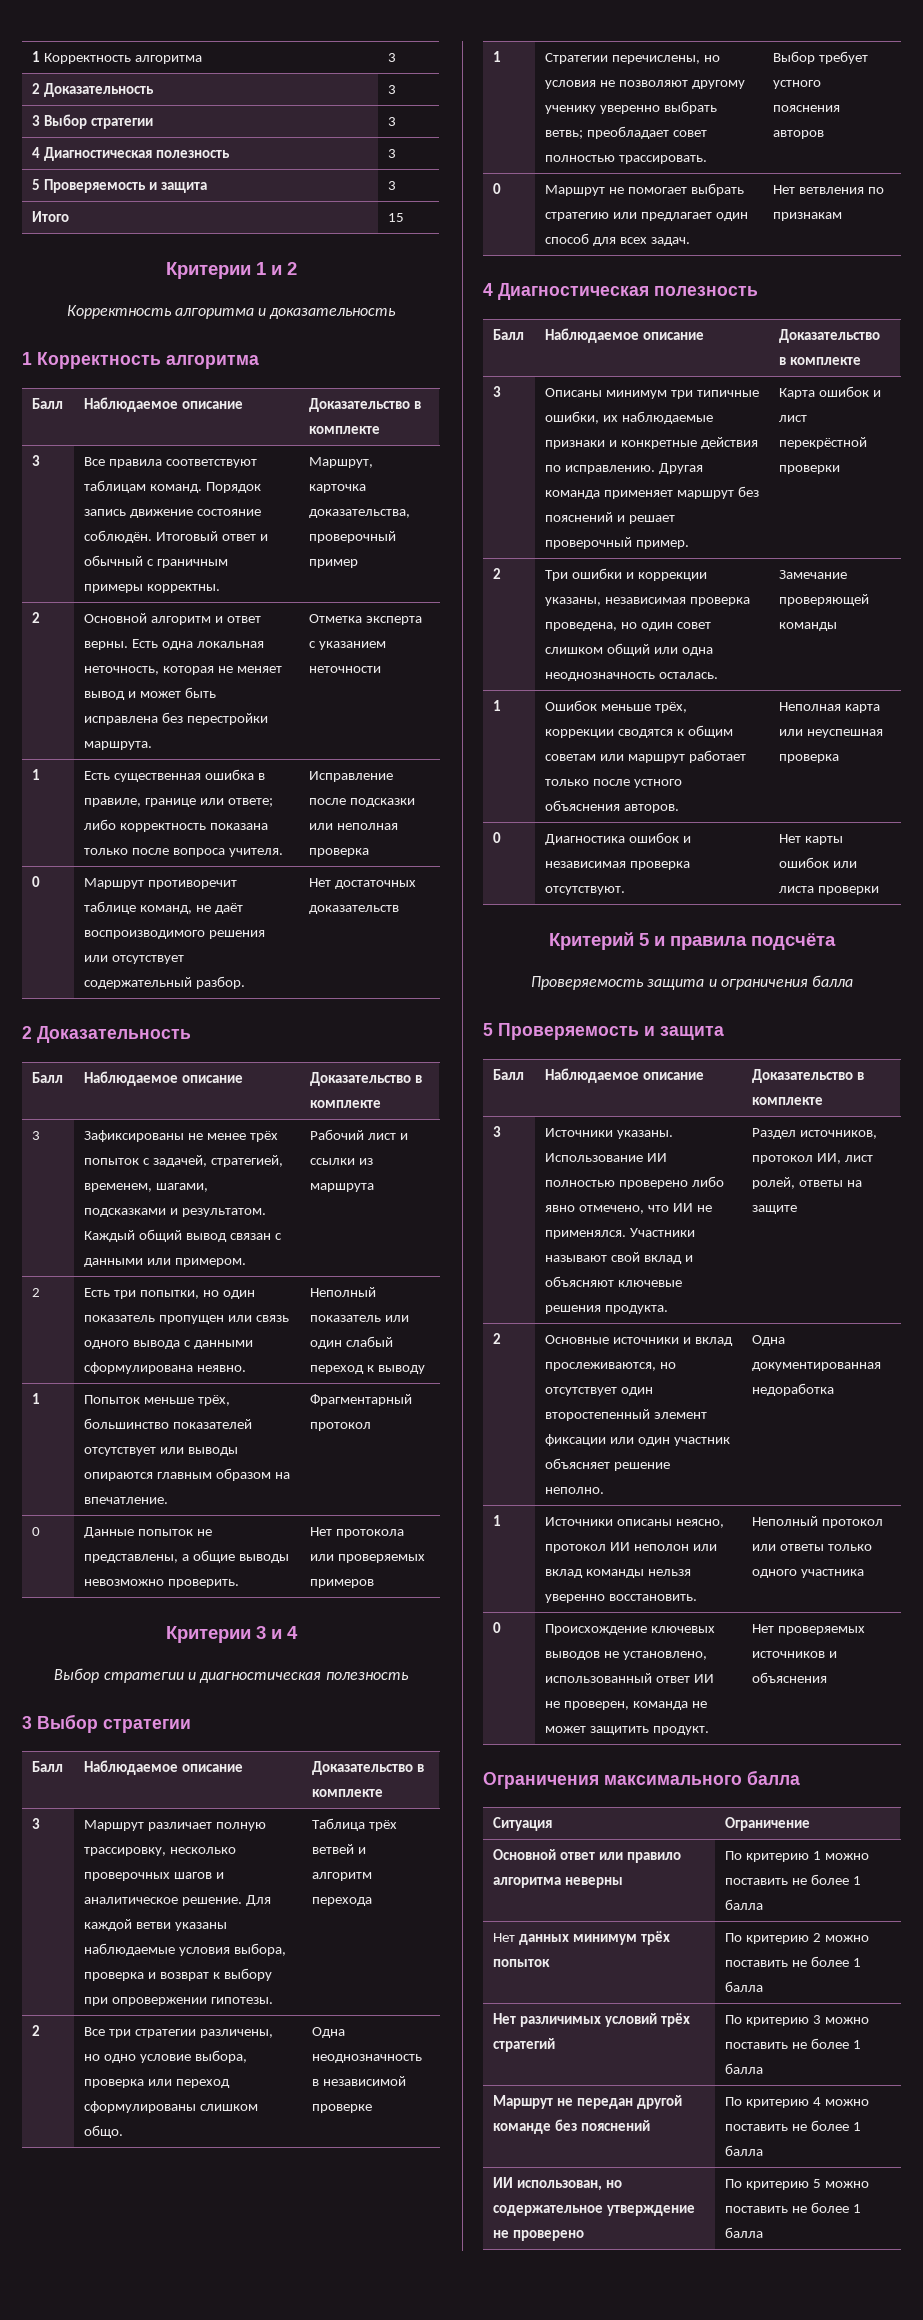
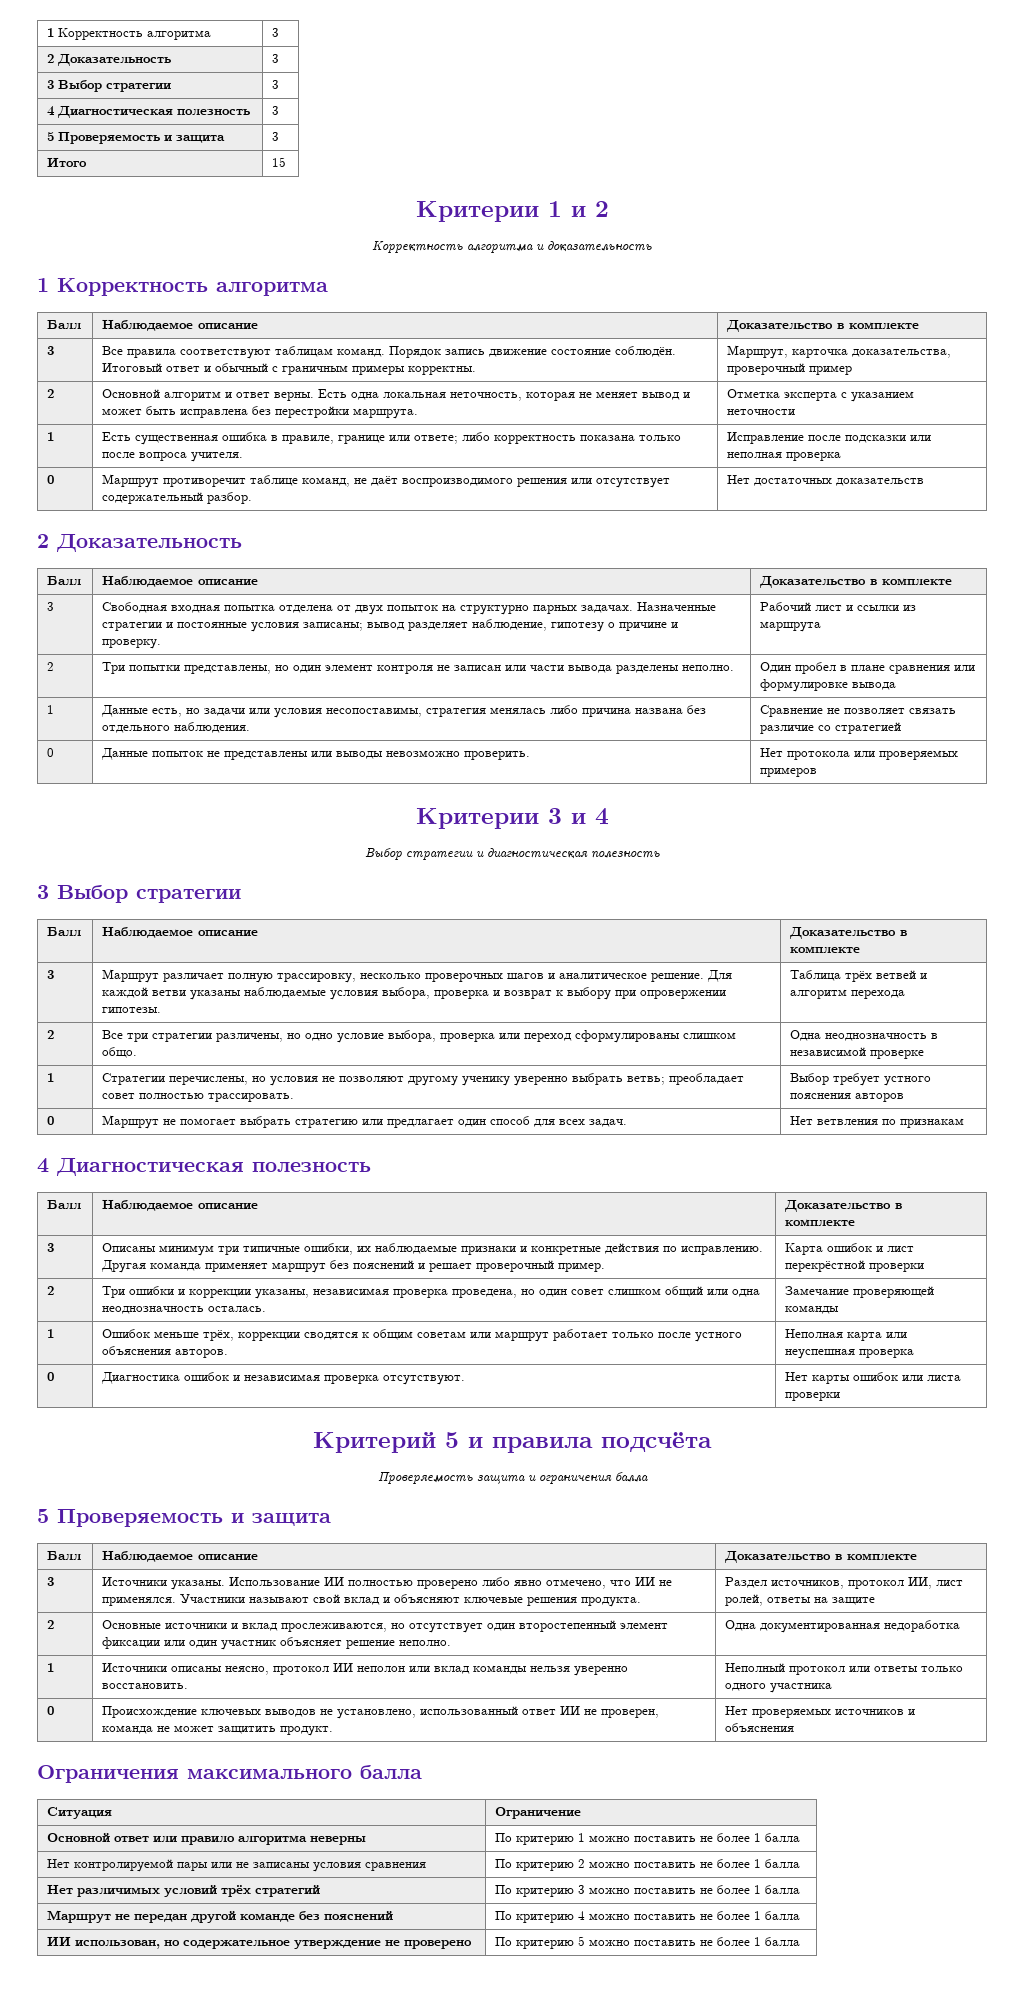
[84,1130,279,1142] [84,1155,284,1167] [84,1183,209,1192] [84,1208,267,1217] [84,1229,283,1242] [84,1258,247,1267] Зафиксированы не менее трёх попыток с задачей, стратегией, временем, шагами, подсказками и результатом. Каждый общий вывод связан с данными или примером. -> [102,602,717,615] [102,619,679,632] [102,639,162,649] Свободная входная попытка отделена от двух попыток на структурно парных задачах. Назначенные стратегии и постоянные условия записаны; вывод разделяет наблюдение, гипотезу о причине и проверку.
[84,1288,256,1299] [84,1315,290,1324] [84,1340,254,1349] [84,1362,247,1374] [310,1287,377,1297] [310,1315,410,1322] [310,1336,394,1349] [310,1365,426,1374] [32,1393,41,1404] [84,1395,231,1406] [84,1418,253,1429] [84,1447,239,1456] [84,1468,291,1481] [84,1497,169,1504] [310,1394,413,1406] [310,1422,372,1431] Есть три попытки, но один показатель пропущен или связь одного вывода с данными сформулирована неявно. | Неполный показатель или один слабый переход к выводу // 1 | Попыток меньше трёх, большинство показателей отсутствует или выводы опираются главным образом на впечатление. | Фрагментарный протокол -> [102,662,735,674] [760,662,976,674] [760,679,897,692] [47,705,55,714] [101,705,707,718] [102,722,251,733] [760,705,957,717] [760,722,902,734] Три попытки представлены, но один элемент контроля не записан или части вывода разделены неполно. | Один пробел в плане сравнения или формулировке вывода // 1 | Данные есть, но задачи или условия несопоставимы, стратегия менялась либо причина названа без отдельного наблюдения. | Сравнение не позволяет связать различие со стратегией
[84,1550,236,1563] представлены, а общие -> [224,751,333,760] представлены или
[519,1931,671,1945] [493,1959,551,1967] данных минимум трёх попыток -> [74,1859,427,1872] контролируемой пары или не записаны условия сравнения

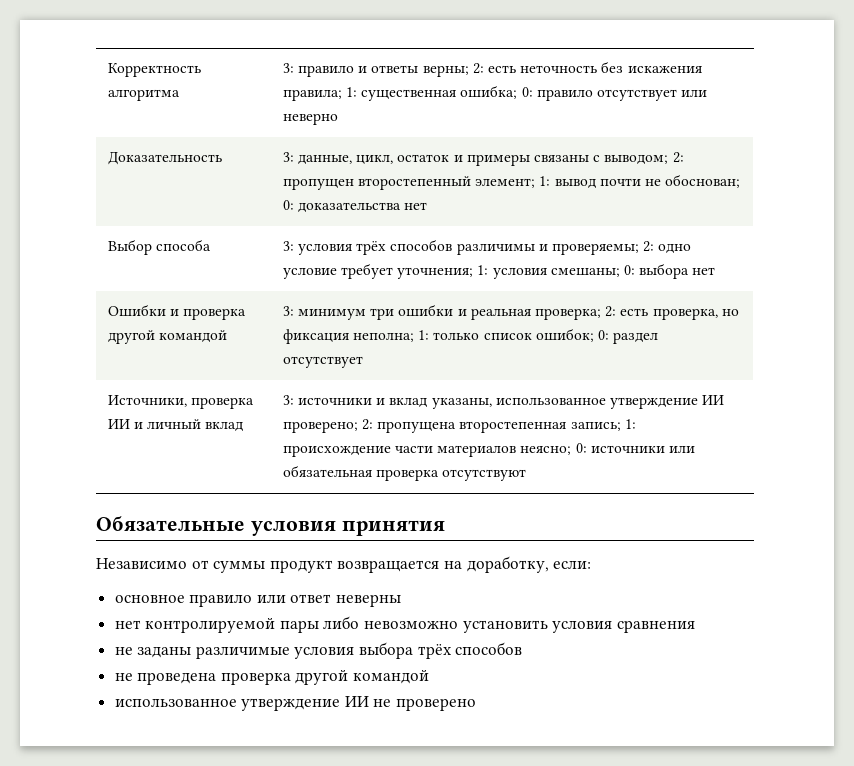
[47,28,55,37] 1 -> (107, 70) none
[272,28,280,37] [47,54,172,66] [272,54,280,63] [47,80,172,92] [272,80,280,89] [47,106,251,118] [272,106,280,115] [47,132,226,144] [272,132,280,141] [47,157,88,167] [272,157,287,167] [415,201,609,222] [372,241,652,253] [37,278,328,296] [47,320,82,329] [102,319,259,331] [726,320,920,332] [47,346,55,355] [102,346,677,359] [102,363,477,375] [727,345,952,359] [727,363,853,375] [47,389,55,398] [102,389,691,401] [102,406,419,419] [727,389,915,402] [727,409,796,415] [47,432,55,441] [102,432,682,445] [102,452,244,462] [727,432,932,444] [727,452,842,461] [47,475,55,484] [102,474,671,488] [102,492,253,504] [727,475,925,486] [37,534,242,552] [47,576,82,585] [102,575,259,587] [759,576,953,588] [47,602,55,611] [102,602,717,615] [102,619,679,632] [102,639,162,649] [760,602,917,611] [760,621,822,632] [47,662,55,671] [102,662,735,674] [760,662,976,674] [760,679,897,692] [47,705,55,714] [101,705,707,718] [102,722,251,733] [760,705,957,717] [760,722,902,734] [47,748,55,757] [101,748,531,760] [760,748,959,760] [760,767,818,777] [415,808,609,829] [364,848,660,860] [37,885,241,903] [47,927,82,936] [102,926,259,938] [789,927,908,939] [790,946,861,953] [47,970,55,979] [102,969,733,983] [102,987,727,1000] [102,1007,162,1013] [790,970,928,982] [790,989,906,999] [47,1030,55,1039] [102,1030,737,1043] [102,1047,138,1058] [790,1030,939,1041] [790,1047,925,1059] [47,1073,55,1082] [102,1073,745,1086] [102,1093,295,1102] [790,1073,932,1086] [790,1093,905,1102] [47,1116,55,1125] [102,1115,628,1129] [790,1116,965,1128] [37,1158,371,1176] [47,1200,82,1209] [102,1199,259,1211] [784,1200,903,1212] [785,1219,856,1226] [47,1243,55,1252] [102,1243,764,1256] [101,1260,606,1273] [785,1243,915,1255] [785,1260,925,1272] [47,1286,55,1295] [102,1286,761,1299] [102,1306,267,1314] [785,1286,935,1298] [785,1305,840,1314] [47,1329,55,1338] [102,1329,743,1342] [102,1346,229,1358] [785,1329,908,1341] [785,1349,915,1359] [47,1372,55,1381] [101,1372,466,1385] [785,1372,962,1384] [785,1392,841,1401] [313,1432,712,1453] [377,1472,648,1484] [37,1509,331,1527] [47,1551,82,1560] [102,1550,259,1562] [724,1551,918,1563] [47,1577,55,1586] [102,1577,673,1590] [102,1594,642,1607] [725,1577,964,1589] [725,1594,876,1606] [47,1620,55,1629] [102,1620,669,1633] [102,1637,452,1650] [725,1620,961,1633] [47,1663,55,1672] [102,1663,629,1676] [102,1683,189,1689] [725,1663,964,1675] [725,1683,833,1693] [47,1706,55,1715] [102,1706,660,1719] [102,1725,334,1736] [725,1706,916,1718] [725,1723,795,1732] [37,1765,422,1783] [47,1807,113,1819] [495,1807,582,1819] [47,1833,367,1845] [495,1833,801,1845] [47,1859,427,1872] [495,1859,801,1871] [47,1884,321,1897] [495,1885,801,1897] [47,1910,394,1923] [495,1911,801,1923] [47,1936,473,1949] [495,1936,801,1949] 3 // 2 Доказательность | 3 // 3 Выбор стратегии | 3 // 4 Диагностическая полезность | 3 // 5 Проверяемость и защита | 3 // Итого | 15 // Критерии 1 и 2 // Корректность алгоритма и доказательность // 1 Корректность алгоритма // Балл | Наблюдаемое описание | Доказательство в комплекте // 3 | Все правила соответствуют таблицам команд. Порядок запись движение состояние соблюдён. Итоговый ответ и обычный с граничным примеры корректны. | Маршрут, карточка доказательства, проверочный пример // 2 | Основной алгоритм и ответ верны. Есть одна локальная неточность, которая не меняет вывод и может быть исправлена без перестройки маршрута. | Отметка эксперта с указанием неточности // 1 | Есть существенная ошибка в правиле, границе или ответе; либо корректность показана только после вопроса учителя. | Исправление после подсказки или неполная проверка // 0 | Маршрут противоречит таблице команд, не даёт воспроизводимого решения или отсутствует содержательный разбор. | Нет достаточных доказательств // 2 Доказательность // Балл | Наблюдаемое описание | Доказательство в комплекте // 3 | Свободная входная попытка отделена от двух попыток на структурно парных задачах. Назначенные стратегии и постоянные условия записаны; вывод разделяет наблюдение, гипотезу о причине и проверку. | Рабочий лист и ссылки из маршрута // 2 | Три попытки представлены, но один элемент контроля не записан или части вывода разделены неполно. | Один пробел в плане сравнения или формулировке вывода // 1 | Данные есть, но задачи или условия несопоставимы, стратегия менялась либо причина названа без отдельного наблюдения. | Сравнение не позволяет связать различие со стратегией // 0 | Данные попыток не представлены или выводы невозможно проверить. | Нет протокола или проверяемых примеров // Критерии 3 и 4 // Выбор стратегии и диагностическая полезность // 3 Выбор стратегии // Балл | Наблюдаемое описание | Доказательство в комплекте // 3 | Маршрут различает полную трассировку, несколько проверочных шагов и аналитическое решение. Для каждой ветви указаны наблюдаемые условия выбора, проверка и возврат к выбору при опровержении гипотезы. | Таблица трёх ветвей и алгоритм перехода // 2 | Все три стратегии различены, но одно условие выбора, проверка или переход сформулированы слишком общо. | Одна неоднозначность в независимой проверке // 1 | Стратегии перечислены, но условия не позволяют другому ученику уверенно выбрать ветвь; преобладает совет полностью трассировать. | Выбор требует устного пояснения авторов // 0 | Маршрут не помогает выбрать стратегию или предлагает один способ для всех задач. | Нет ветвления по признакам // 4 Диагностическая полезность // Балл | Наблюдаемое описание | Доказательство в комплекте // 3 | Описаны минимум три типичные ошибки, их наблюдаемые признаки и конкретные действия по исправлению. Другая команда применяет маршрут без пояснений и решает проверочный пример. | Карта ошибок и лист перекрёстной проверки // 2 | Три ошибки и коррекции указаны, независимая проверка проведена, но один совет слишком общий или одна неоднозначность осталась. | Замечание проверяющей команды // 1 | Ошибок меньше трёх, коррекции сводятся к общим советам или маршрут работает только после устного объяснения авторов. | Неполная карта или неуспешная проверка // 0 | Диагностика ошибок и независимая проверка отсутствуют. | Нет карты ошибок или листа проверки // Критерий 5 и правила подсчёта // Проверяемость защита и ограничения балла // 5 Проверяемость и защита // Балл | Наблюдаемое описание | Доказательство в комплекте // 3 | Источники указаны. Использование ИИ полностью проверено либо явно отмечено, что ИИ не применялся. Участники называют свой вклад и объясняют ключевые решения продукта. | Раздел источников, протокол ИИ, лист ролей, ответы на защите // 2 | Основные источники и вклад прослеживаются, но отсутствует один второстепенный элемент фиксации или один участник объясняет решение неполно. | Одна документированная недоработка // 1 | Источники описаны неясно, протокол ИИ неполон или вклад команды нельзя уверенно восстановить. | Неполный протокол или ответы только одного участника // 0 | Происхождение ключевых выводов не установлено, использованный ответ ИИ не проверен, команда не может защитить продукт. | Нет проверяемых источников и объяснения // Ограничения максимального балла // Ситуация | Ограничение // Основной ответ или правило алгоритма неверны | По критерию 1 можно поставить не более 1 балла // Нет контролируемой пары или не записаны условия сравнения | По критерию 2 можно поставить не более 1 балла // Нет различимых условий трёх стратегий | По критерию 3 можно поставить не более 1 балла // Маршрут не передан другой команде без пояснений | По критерию 4 можно поставить не более 1 балла // ИИ использован, но содержательное утверждение не проверено | По критерию 5 можно поставить не более 1 балла -> [282,61,702,77] [282,85,708,101] [282,113,338,125] [107,151,222,165] [282,152,684,166] [282,174,741,190] [282,200,428,213] [107,239,212,255] [282,239,692,255] [282,263,716,279] [107,304,247,320] [107,330,228,344] [282,304,739,320] [282,328,659,344] [282,356,363,368] [107,395,255,409] [107,419,244,432] [282,395,725,409] [282,419,636,433] [282,443,695,457] [282,465,527,481] [96,516,445,536] [96,556,592,573] [114,594,402,607] [114,616,695,633] [114,642,523,659] [114,669,430,685] [114,696,477,711] 3: правило и ответы верны; 2: есть неточность без искажения правила; 1: существенная ошибка; 0: правило отсутствует или неверно // Доказательность | 3: данные, цикл, остаток и примеры связаны с выводом; 2: пропущен второстепенный элемент; 1: вывод почти не обоснован; 0: доказательства нет // Выбор способа | 3: условия трёх способов различимы и проверяемы; 2: одно условие требует уточнения; 1: условия смешаны; 0: выбора нет // Ошибки и проверка другой командой | 3: минимум три ошибки и реальная проверка; 2: есть проверка, но фиксация неполна; 1: только список ошибок; 0: раздел отсутствует // Источники, проверка ИИ и личный вклад | 3: источники и вклад указаны, использованное утверждение ИИ проверено; 2: пропущена второстепенная запись; 1: происхождение части материалов неясно; 0: источники или обязательная проверка отсутствуют // Обязательные условия принятия // Независимо от суммы продукт возвращается на доработку, если: // основное правило или ответ неверны // нет контролируемой пары либо невозможно установить условия сравнения // не заданы различимые условия выбора трёх способов // не проведена проверка другой командой // использованное утверждение ИИ не проверено

